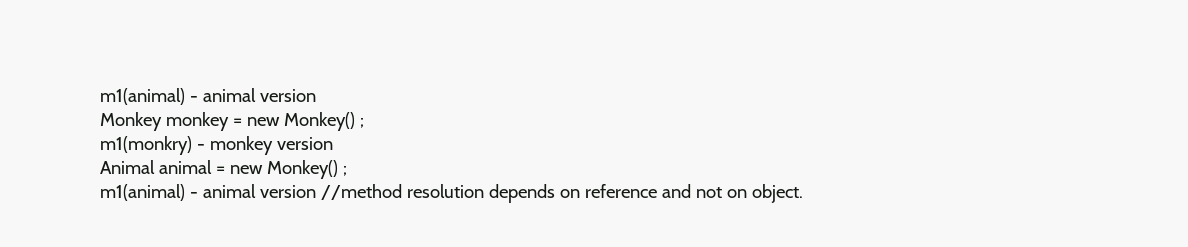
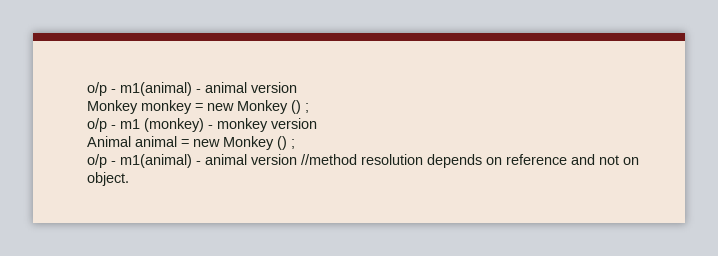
(100, 96) none -> [87,82,116,96] o/p -
[283,112,364,131] [100,136,192,155] Monkey() ; // m1(monkry) -> [237,100,309,114] [87,118,204,132] Monkey () ; // o/p - m1 (monkey)
[266,160,347,179] Monkey() ; // -> [223,136,295,150] [87,154,116,168] Monkey () ; // o/p -

